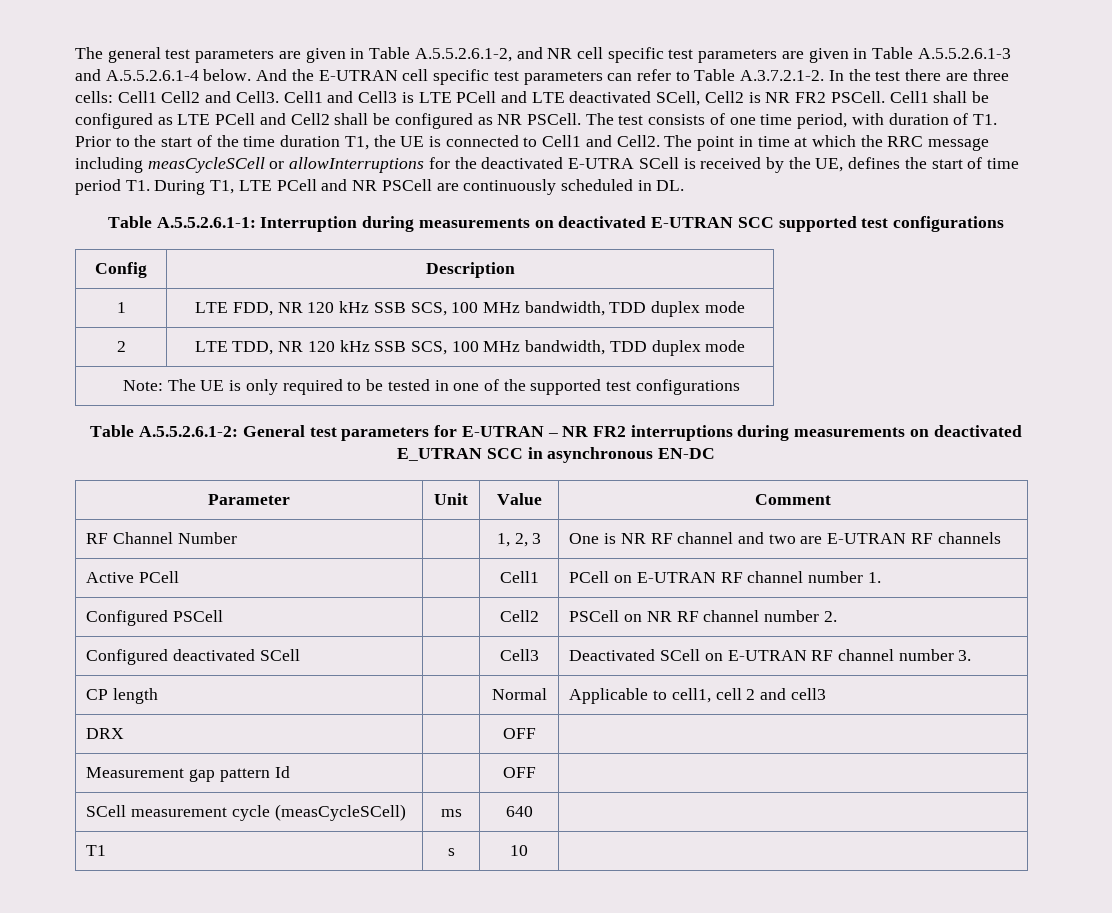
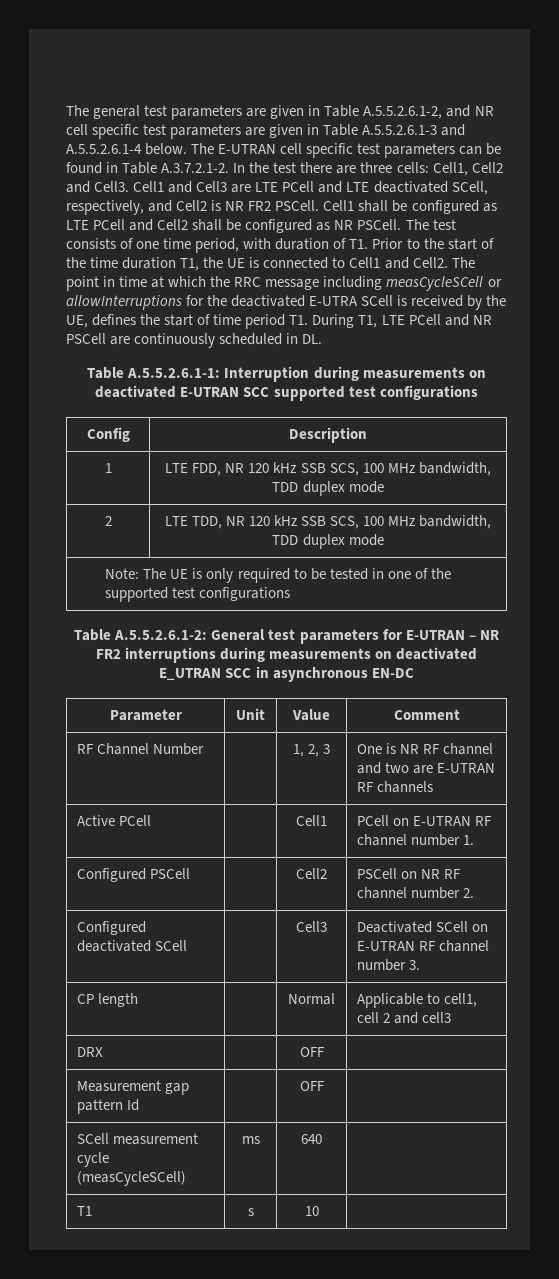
[256,69,314,81] And the -> [191,143,215,154] The
[636,69,690,81] refer to -> [486,143,502,155] [66,162,119,174] be found in
[117,91,157,103] Cell1 -> [432,162,468,176] Cell1,
[401,92,414,103] is -> [231,184,252,193] are
(701, 98) none -> [66,200,173,215] respectively, and

